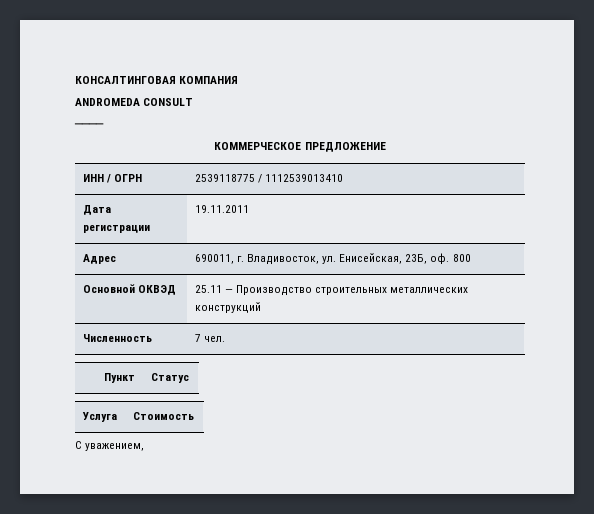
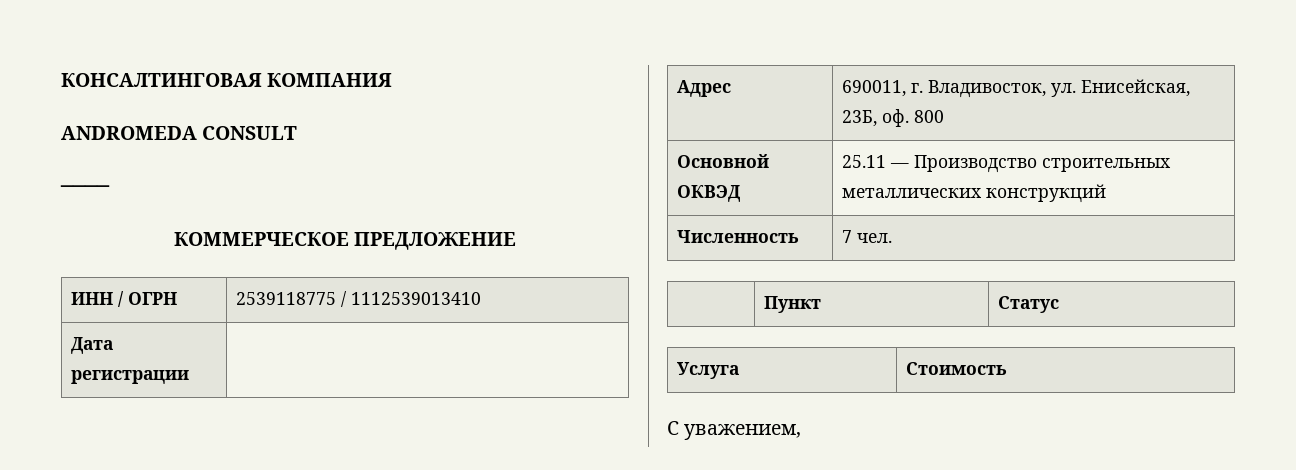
[194,205,249,213] 19.11.2011 -> (189, 377) none

